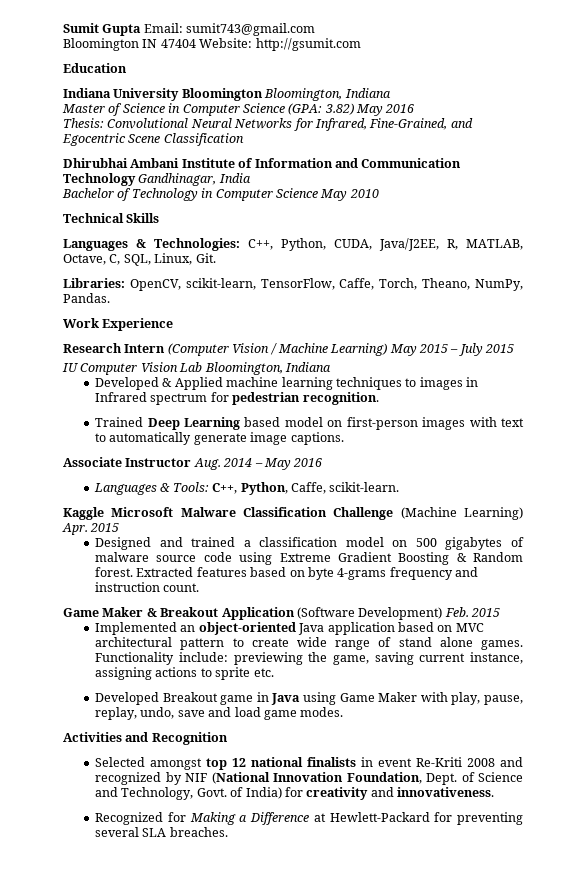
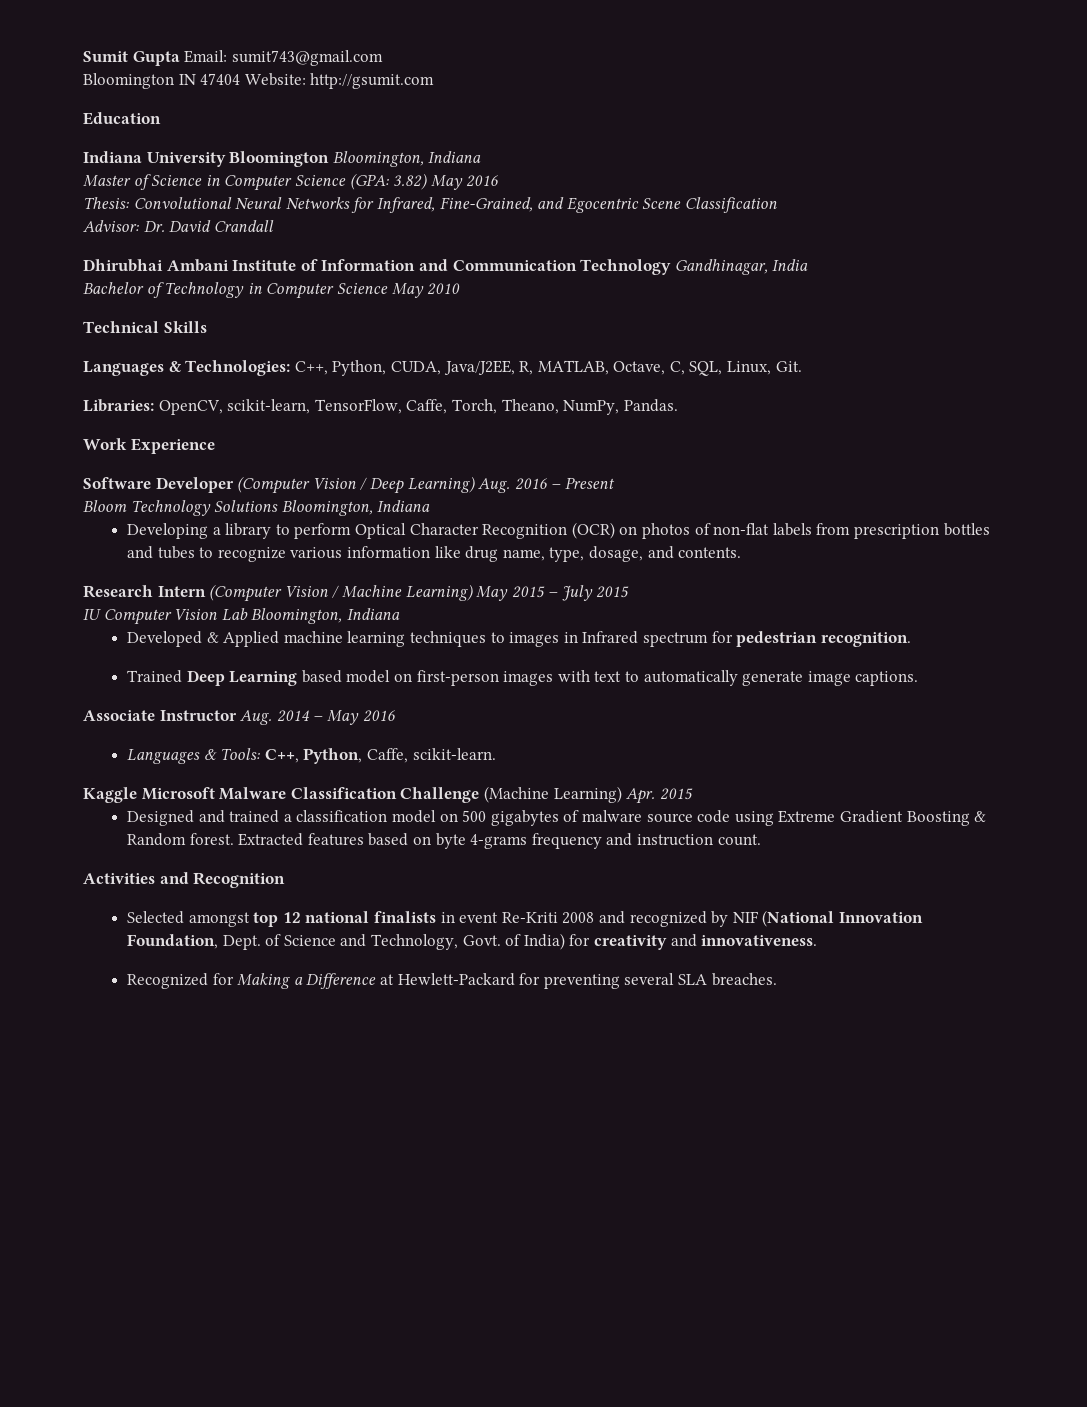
(244, 139) none -> [83,220,274,232] // Advisor: Dr. David Crandall
(174, 324) none -> [83,476,615,494] [83,500,431,516] [127,522,990,539] [127,546,742,562] // Software Developer (Computer Vision / Deep Learning) Aug. 2016 – Present // Bloom Technology Solutions Bloomington, Indiana // Developing a library to perform Optical Character Recognition (OCR) on photos of non-flat labels from prescription bottles and tubes to recognize various information like drug name, type, dosage, and contents.
[63,607,500,620] [95,622,484,635] [95,637,523,650] [95,652,523,665] [95,667,274,680] [95,692,523,705] [95,707,344,720] // Game Maker & Breakout Application (Software Development) Feb. 2015 // Implemented an object-oriented Java application based on MVC architectural pattern to create wide range of stand alone games. Functionality include: previewing the game, saving current instance, assigning actions to sprite etc. // Developed Breakout game in Java using Game Maker with play, pause, replay, undo, save and load game modes. -> (761, 840) none

